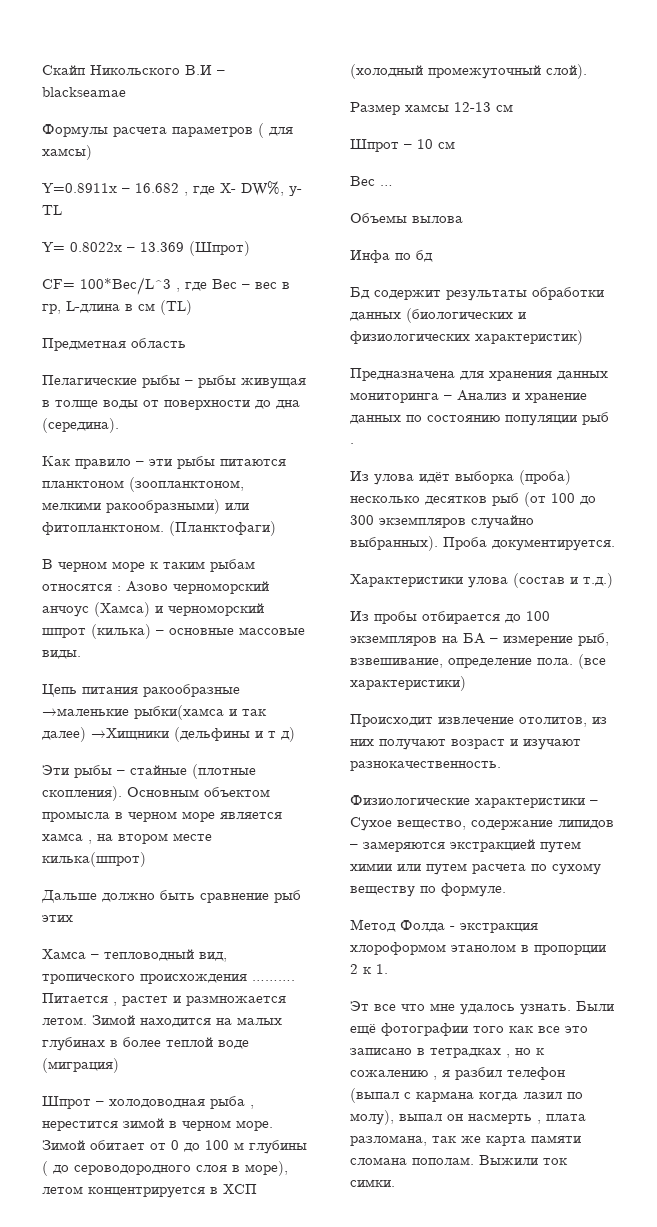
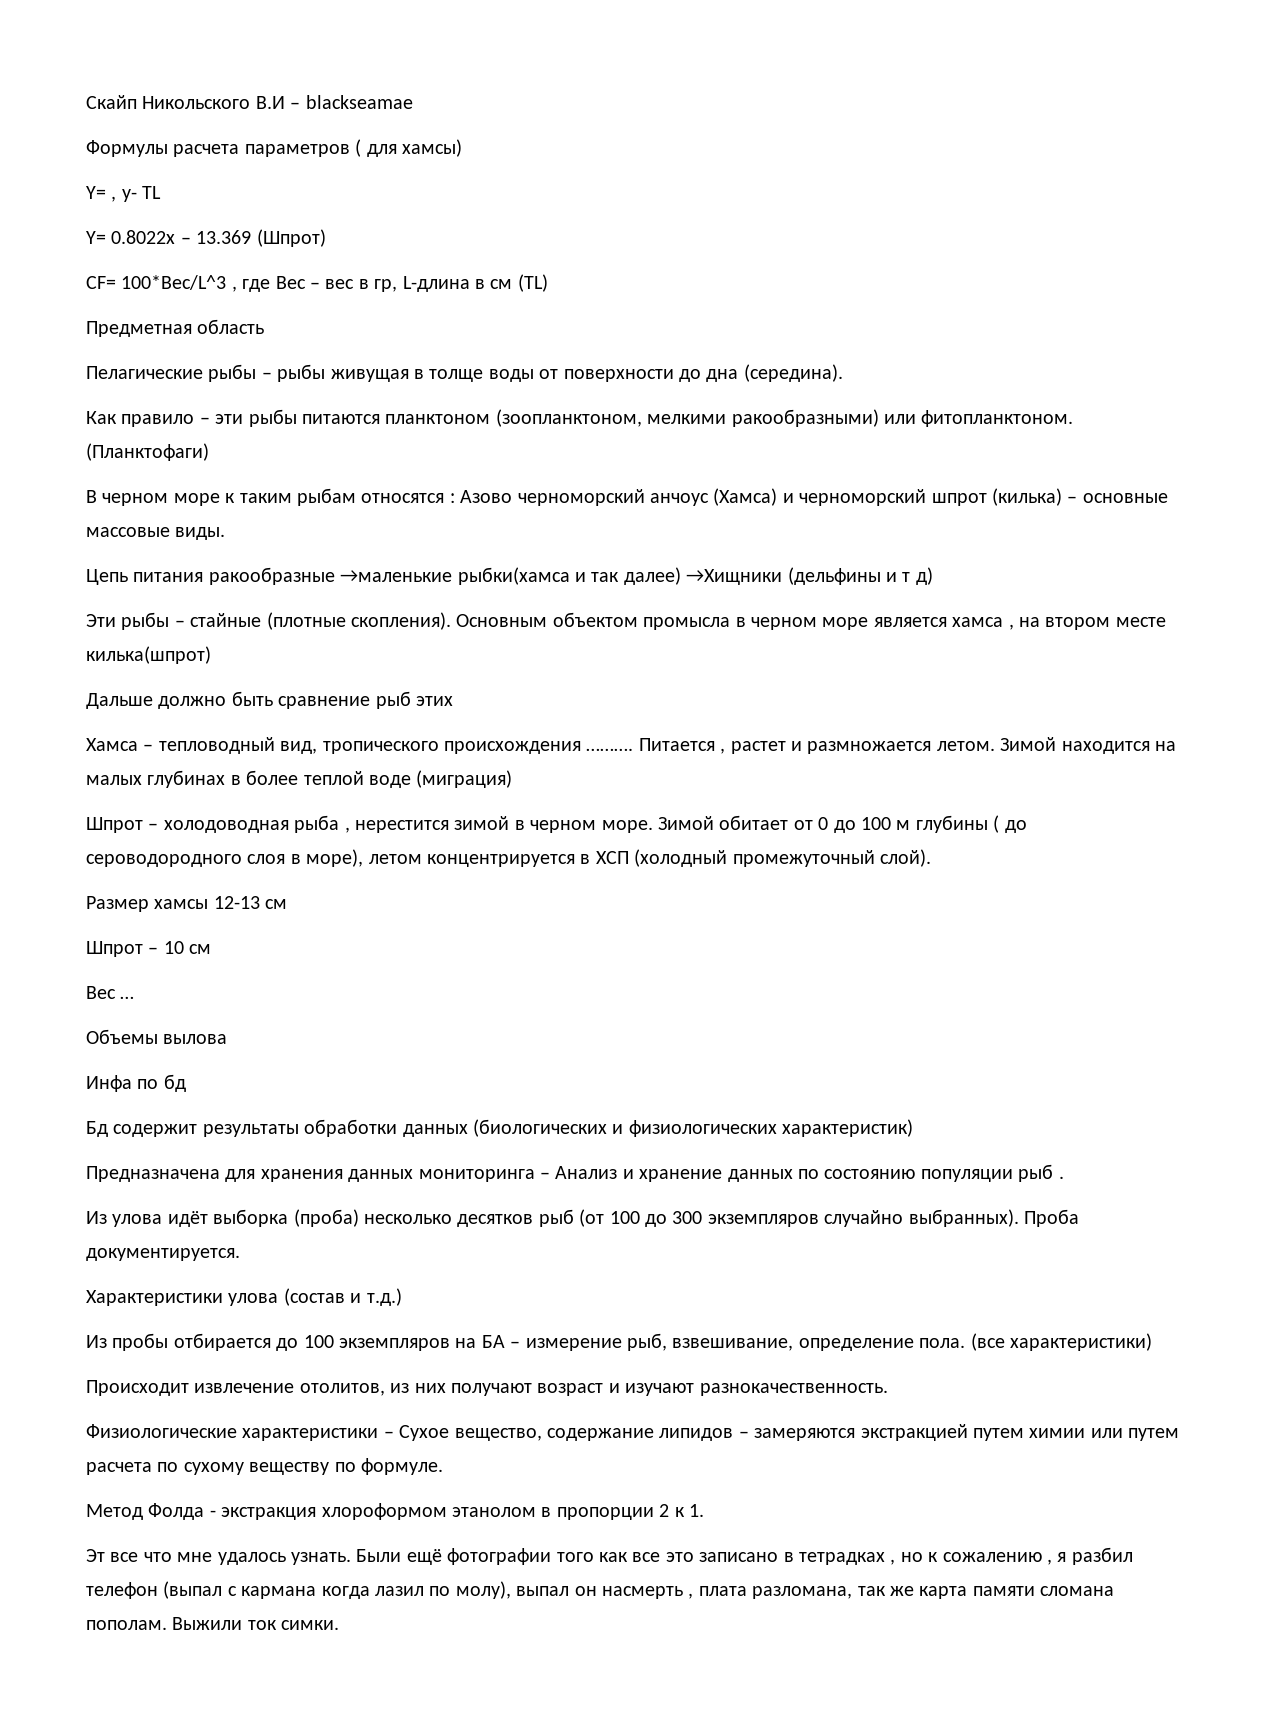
[42,181,284,196] Y=0.8911x – 16.682 , где Х- DW%, -> [86,186,117,202] Y= ,

